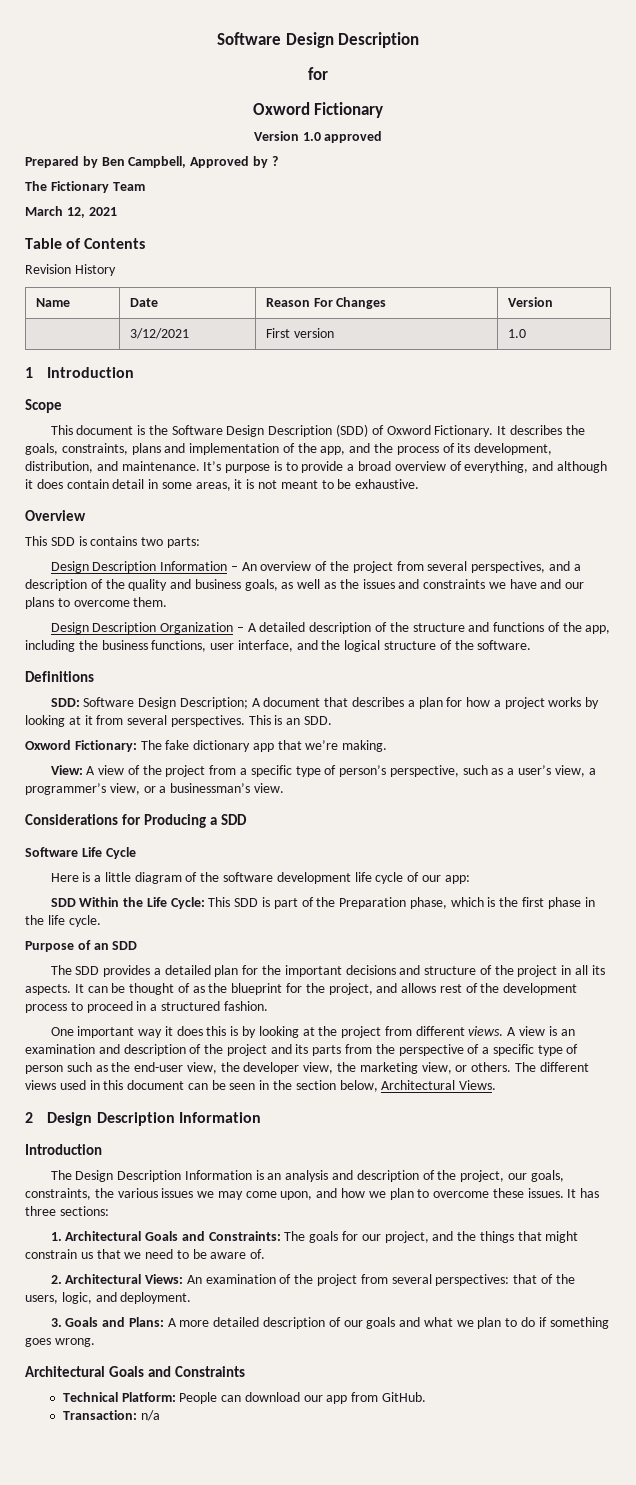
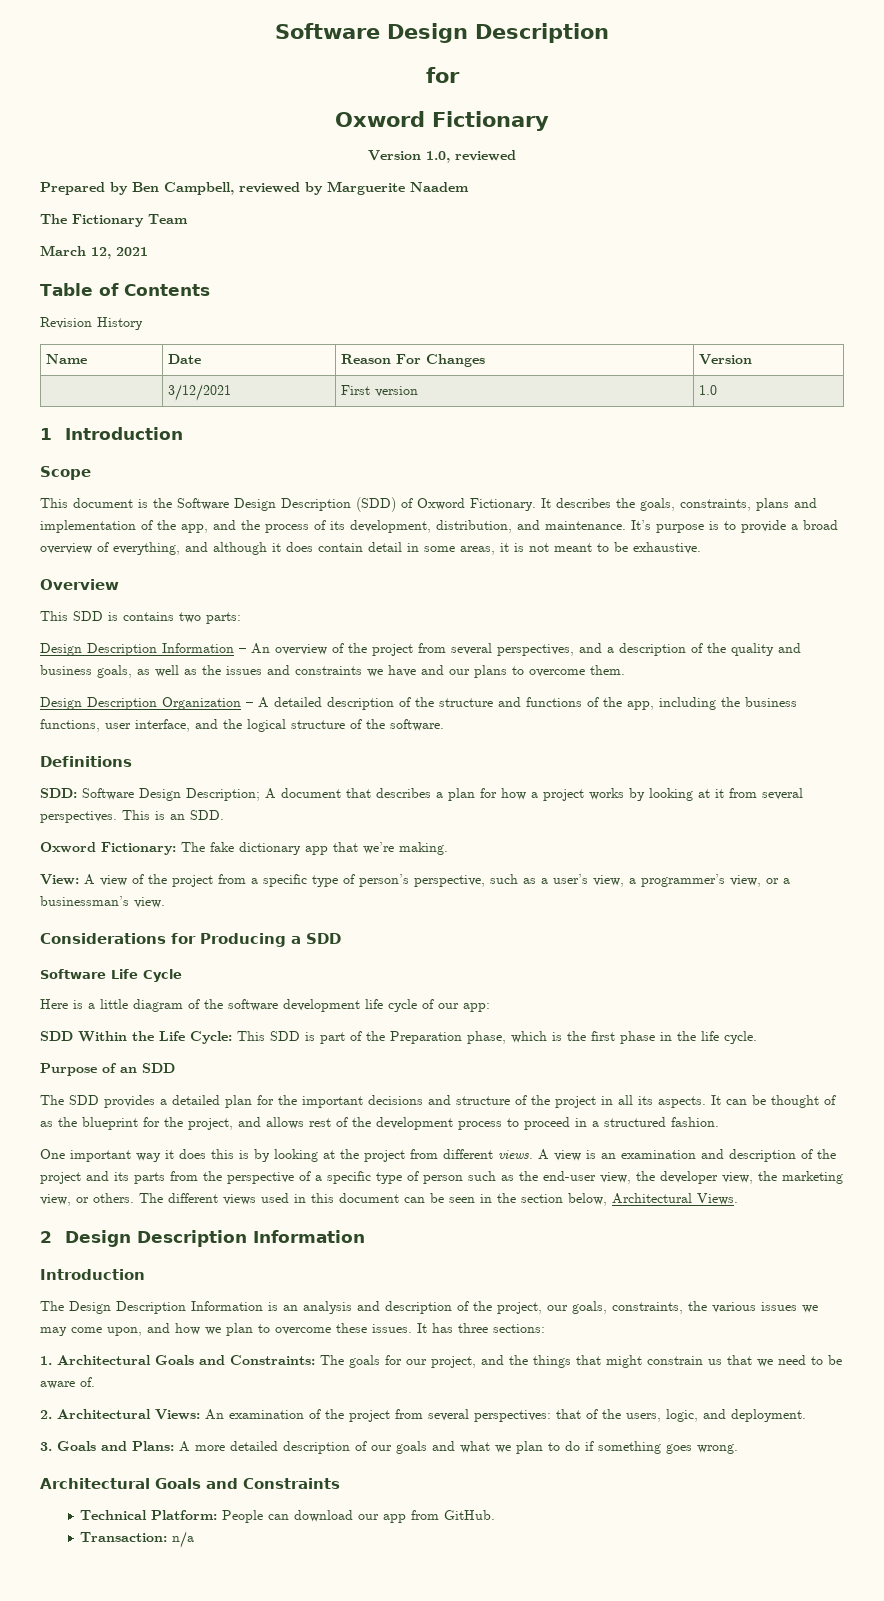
[302,131,383,143] 1.0 approved -> [426,150,516,163] 1.0, reviewed
[190,156,278,168] Approved by ? -> [239,181,469,195] reviewed by Marguerite Naadem

